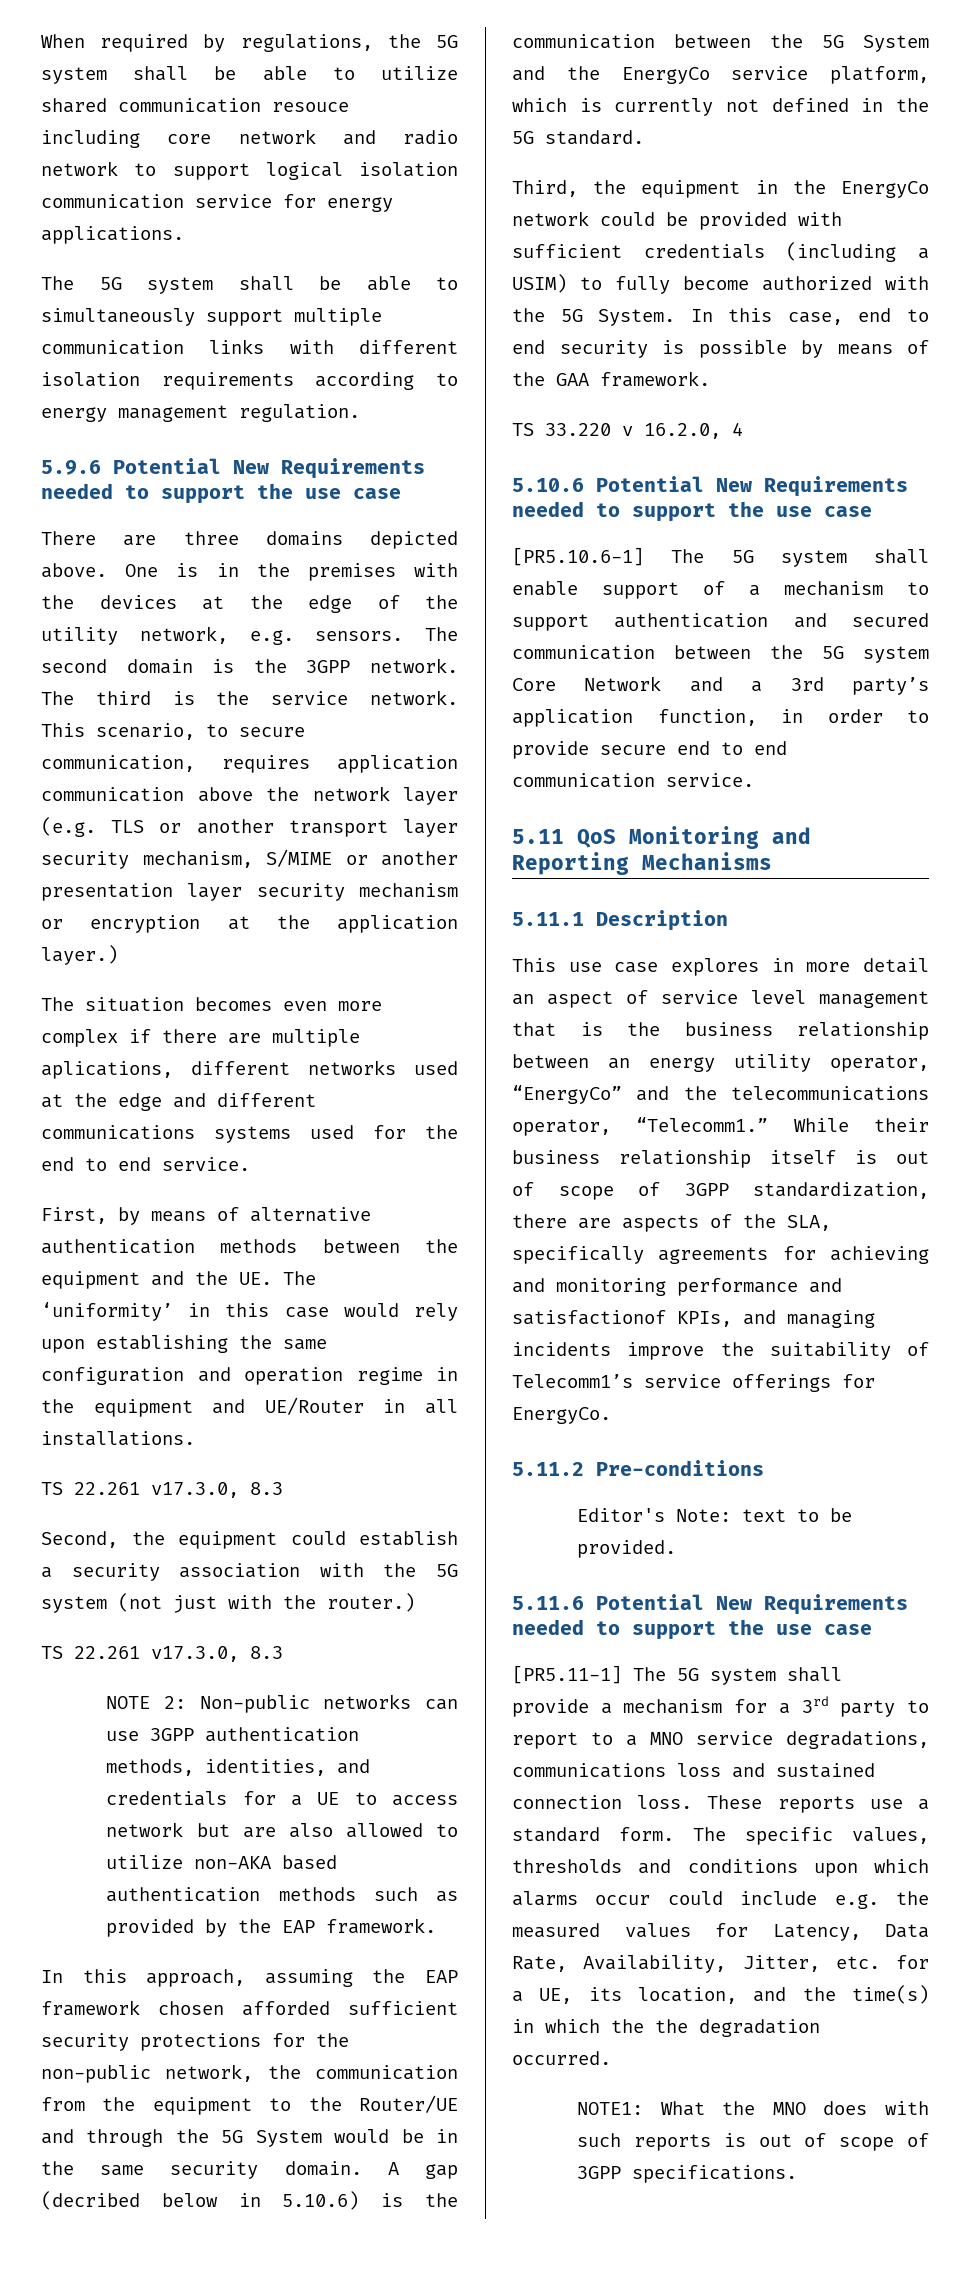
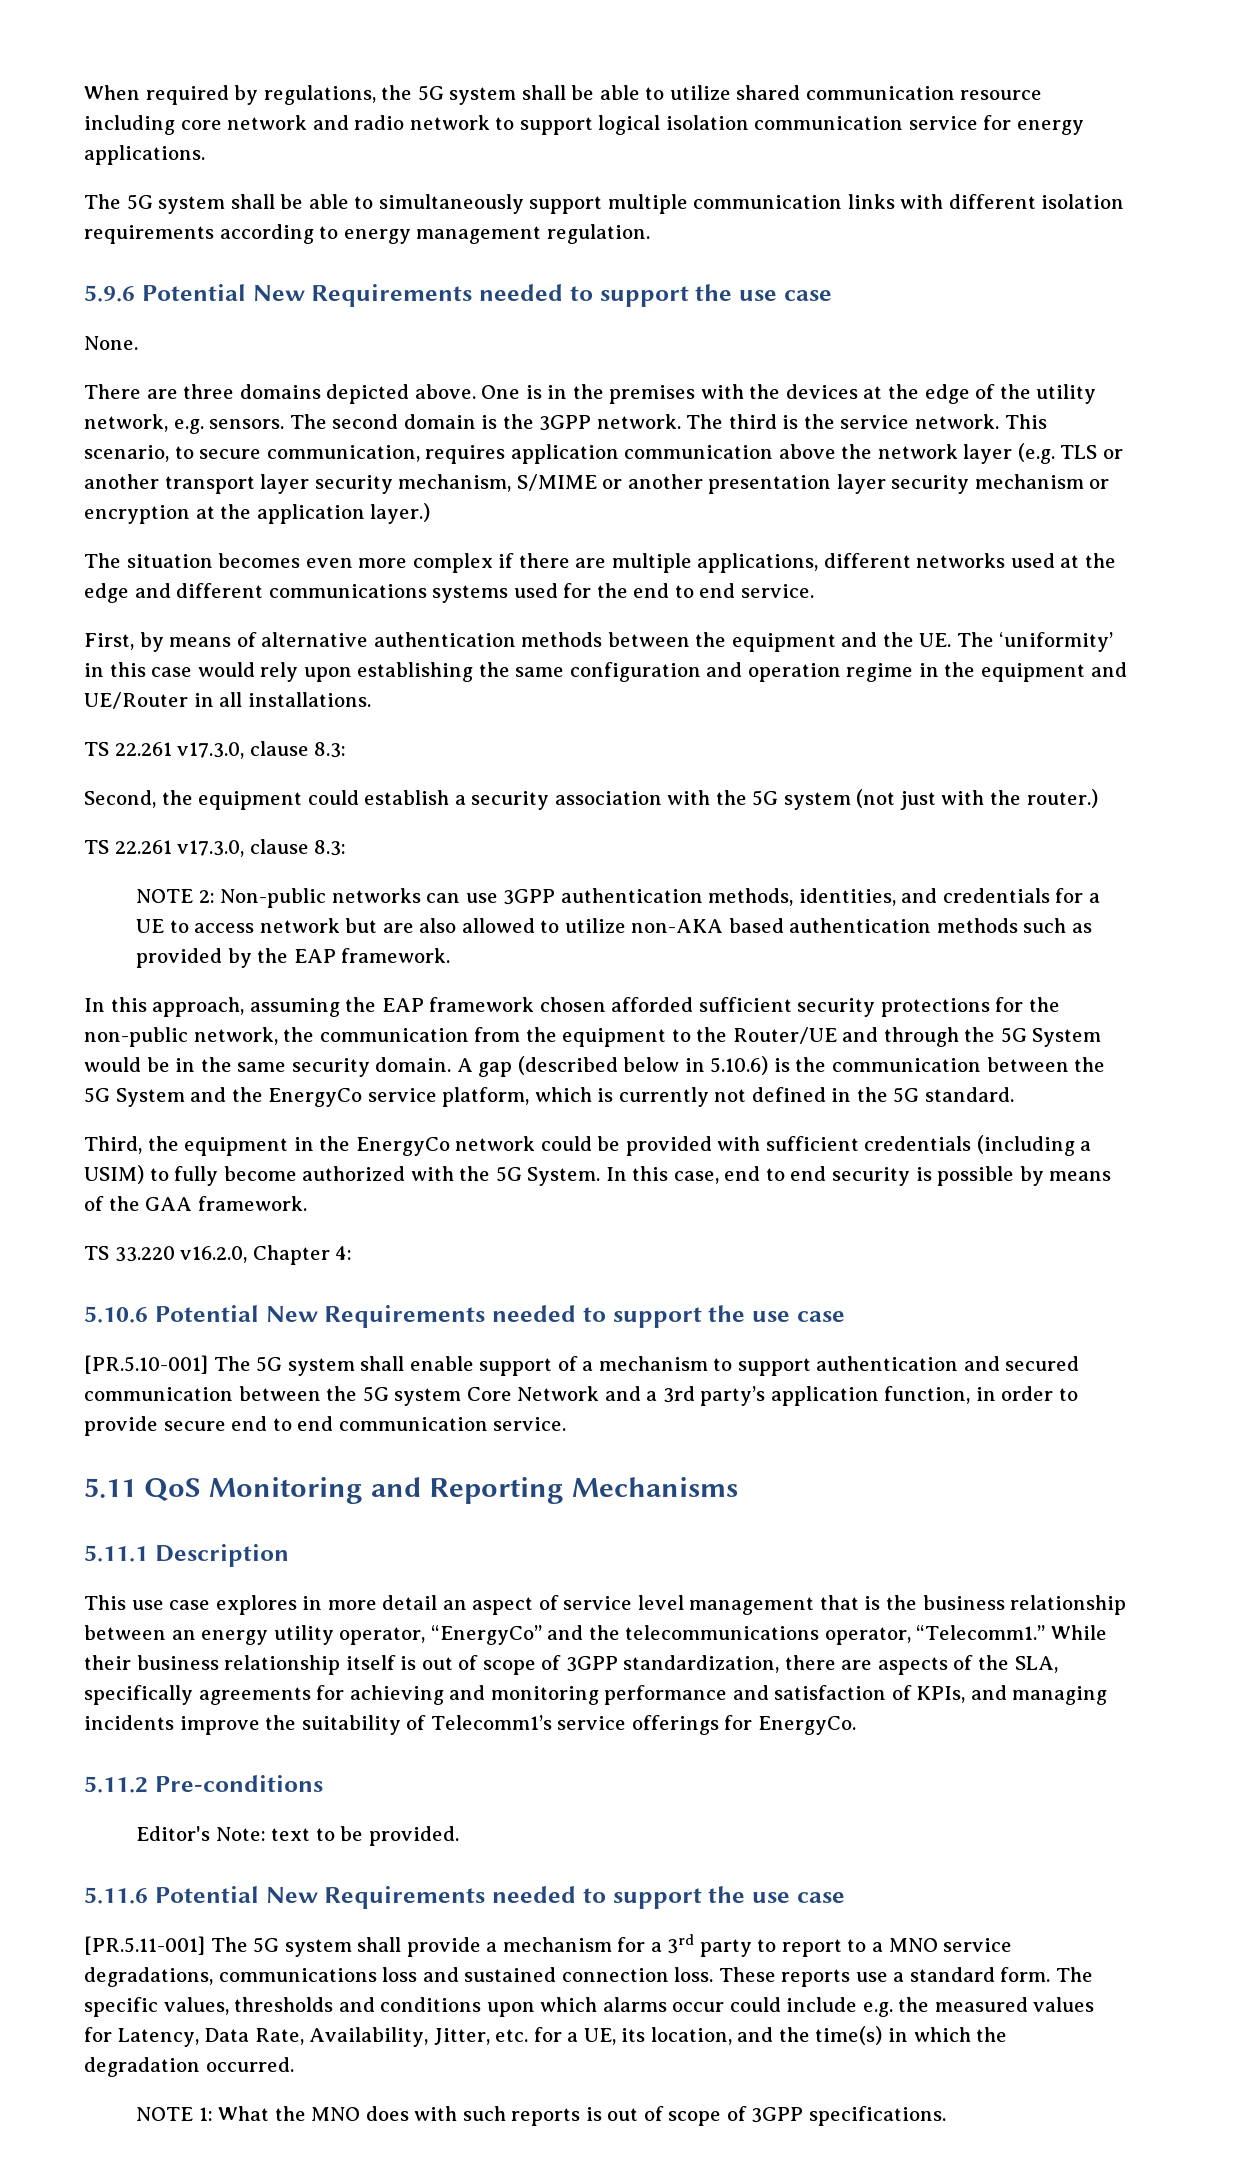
[272,102,349,112] resouce -> [960,90,1043,100] resource
(401, 493) none -> [84,336,138,350] // None.
[41,1061,173,1079] aplications, -> [697,553,819,573] applications,
[250,1482,283,1495] 8.3 -> [249,741,347,758] clause 8.3:
[250,1646,283,1659] 8.3 -> [249,839,347,856] clause 8.3:
[41,2191,140,2210] (decribed -> [517,1056,618,1075] (described
[622,422,743,439] v 16.2.0, 4 -> [180,1245,353,1265] v16.2.0, Chapter 4:
[512,547,644,566] [PR5.10.6-1] -> [84,1355,208,1374] [PR.5.10-001]
[512,1310,666,1325] satisfactionof -> [774,1685,912,1700] satisfaction of
[512,1665,622,1684] [PR5.11-1] -> [84,1936,205,1955] [PR.5.11-001]
[655,2019,688,2033] the -> (1008, 2034) none
[577,2102,644,2115] NOTE1: -> [135,2107,213,2121] NOTE 1:

